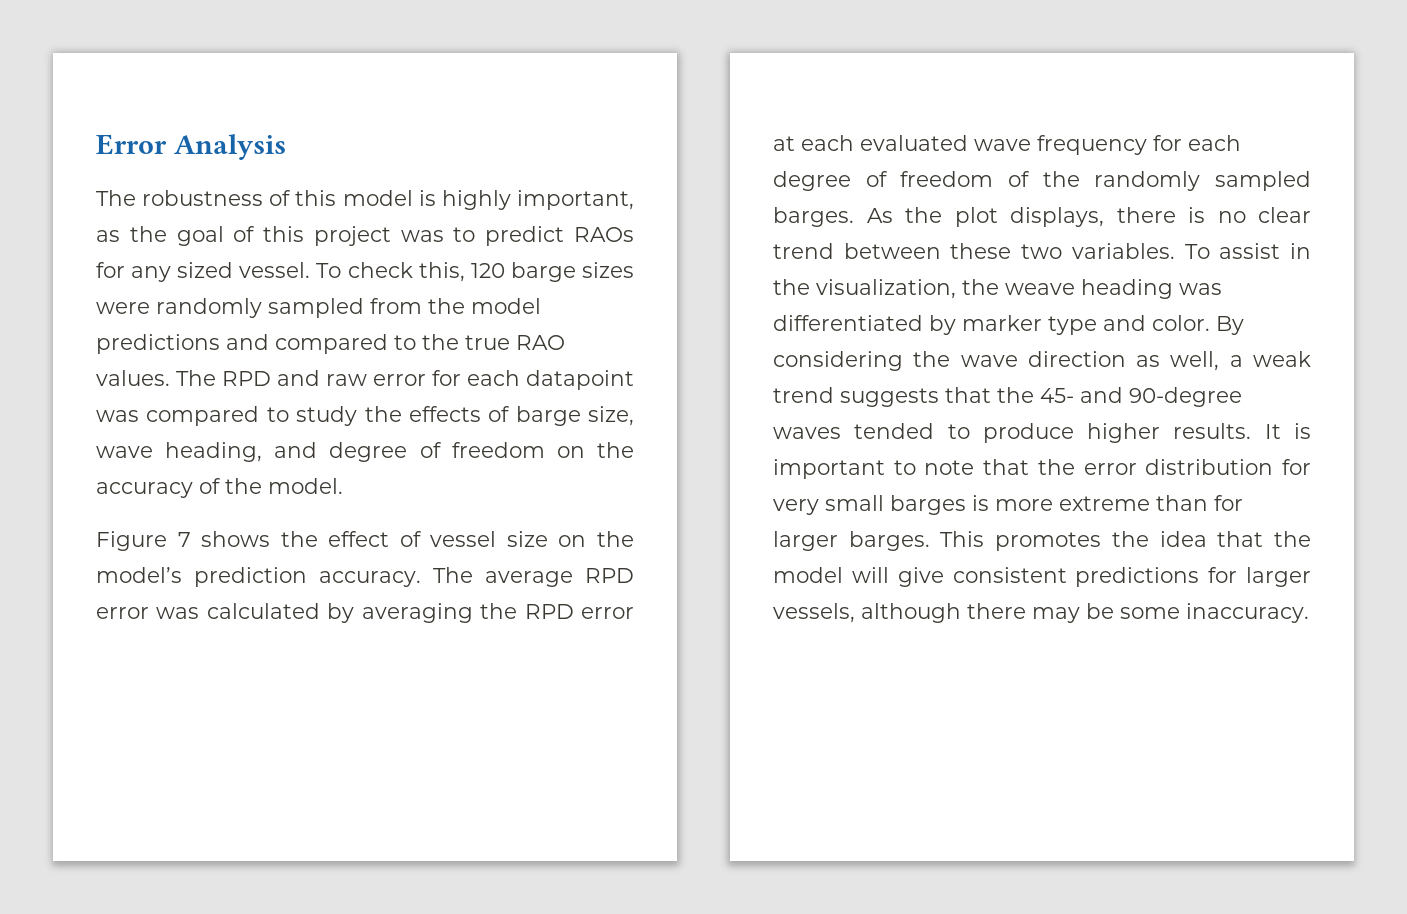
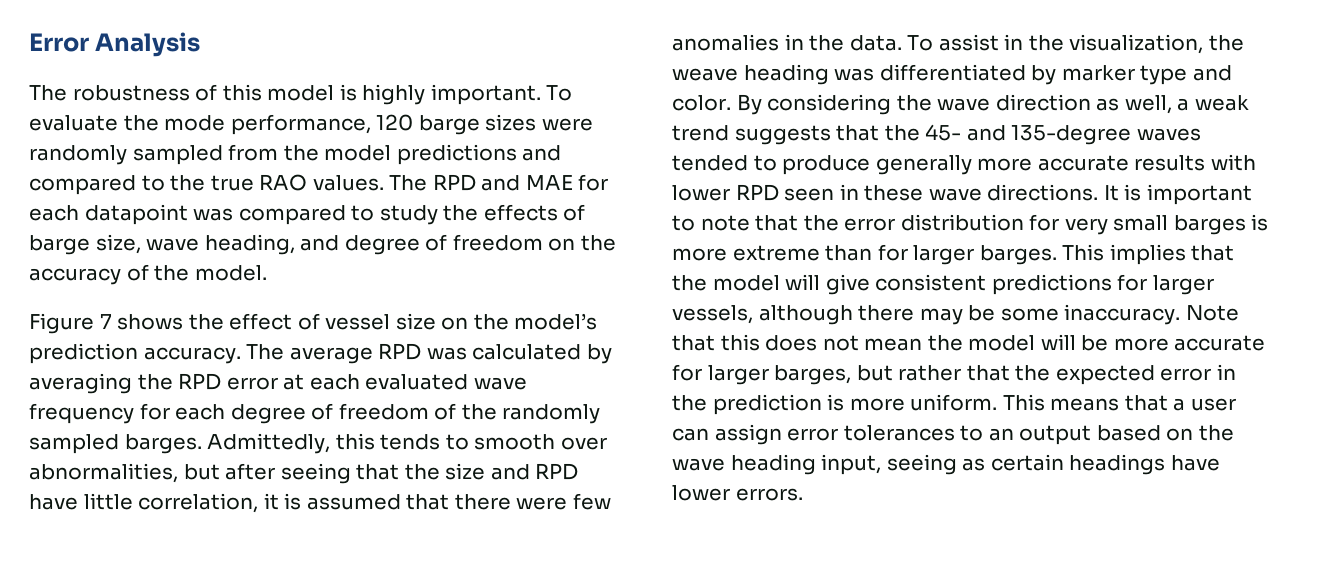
[517,190,634,210] [96,226,634,246] [96,262,465,282] important, as the goal of this project was to predict RAOs for any sized vessel. To check this, -> [430,84,573,105] [29,114,371,135] important. To evaluate the mode performance,
[326,374,426,386] raw error -> [525,175,573,190] MAE
[96,607,149,619] error -> (422, 351) none
[866,207,1311,227] [773,243,1175,259] As the plot displays, there is no clear trend between these two variables. -> [207,433,607,454] [29,463,579,484] [29,493,611,513] [672,34,902,51] Admittedly, this tends to smooth over abnormalities, but after seeing that the size and RPD have little correlation, it is assumed that there were few anomalies in the data.
[1129,387,1242,407] 90-degree -> [1011,125,1132,145] 135-degree
[1087,423,1252,443] higher results. -> [875,154,1256,175] [672,184,1099,201] generally more accurate results with lower RPD seen in these wave directions.
[995,531,1207,551] promotes the idea -> [1109,244,1186,265] implies
(1309, 613) none -> [1185,305,1239,321] [672,334,1266,351] [672,364,1236,385] [672,394,1236,415] [672,424,1234,445] [672,454,1220,475] [672,485,803,501] Note that this does not mean the model will be more accurate for larger barges, but rather that the expected error in the prediction is more uniform. This means that a user can assign error tolerances to an output based on the wave heading input, seeing as certain headings have lower errors.

